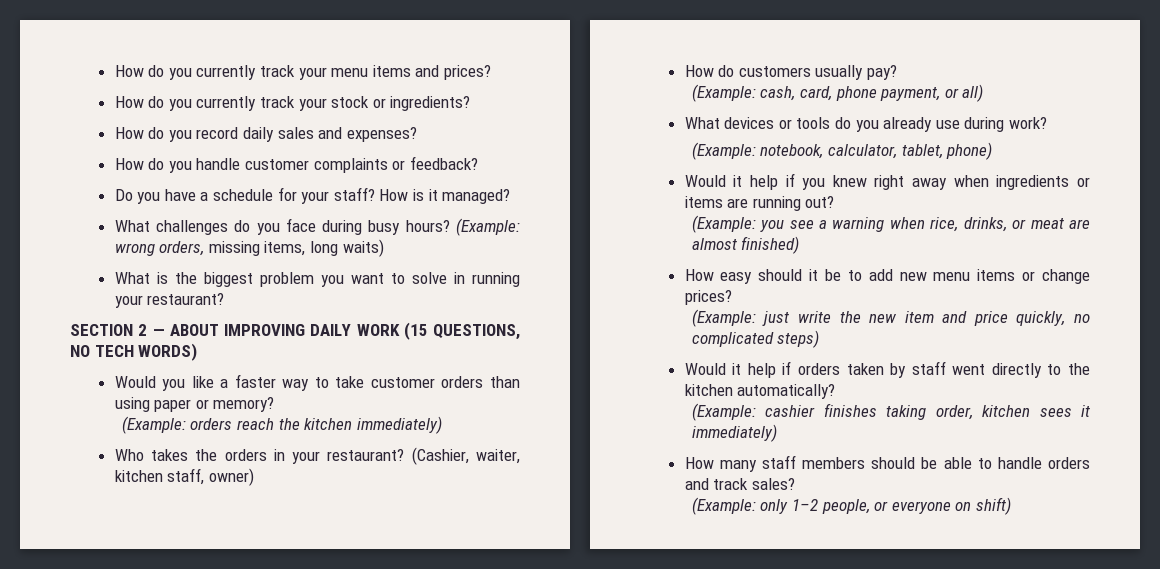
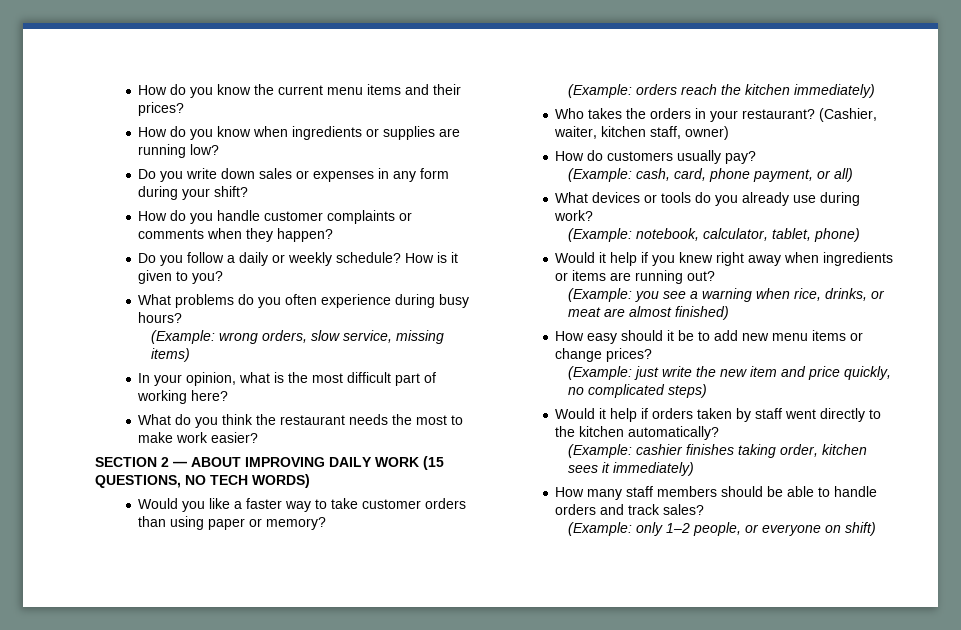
[114,65,327,80] How do you currently track your -> [138,84,324,98] How do you know the current
(440, 71) none -> [433,84,462,95] their
[196,96,471,111] [114,127,417,142] currently track your stock or ingredients? // How do you record daily sales and expenses? -> [217,126,461,140] [138,144,220,158] [138,168,450,182] [138,186,249,200] know when ingredients or supplies are running low? // Do you write down sales or expenses in any form during your shift?
[409,156,478,170] [114,187,511,204] [114,218,316,235] feedback? // Do you have a schedule for your staff? How is it managed? // What challenges do you face -> [138,228,334,242] [138,252,459,266] [138,270,224,284] [138,294,392,308] comments when they happen? // Do you follow a daily or weekly schedule? How is it given to you? // What problems do you often experience
(450, 226) none -> (183, 317) //
[208,239,384,257] [114,272,520,287] [114,293,225,308] missing items, long waits) // What is the biggest problem you want to solve in running your restaurant? -> [310,330,444,344] [150,348,190,362] [138,372,437,386] [137,390,229,404] [138,414,464,428] [138,432,259,443] slow service, missing items) // In your opinion, what is the most difficult part of working here? // What do you think the restaurant needs the most to make work easier?

